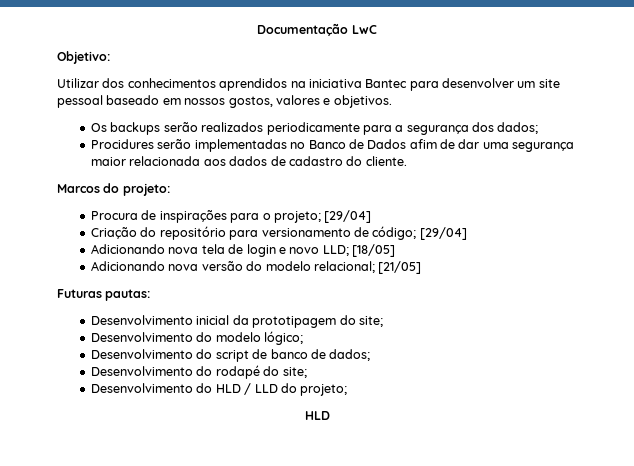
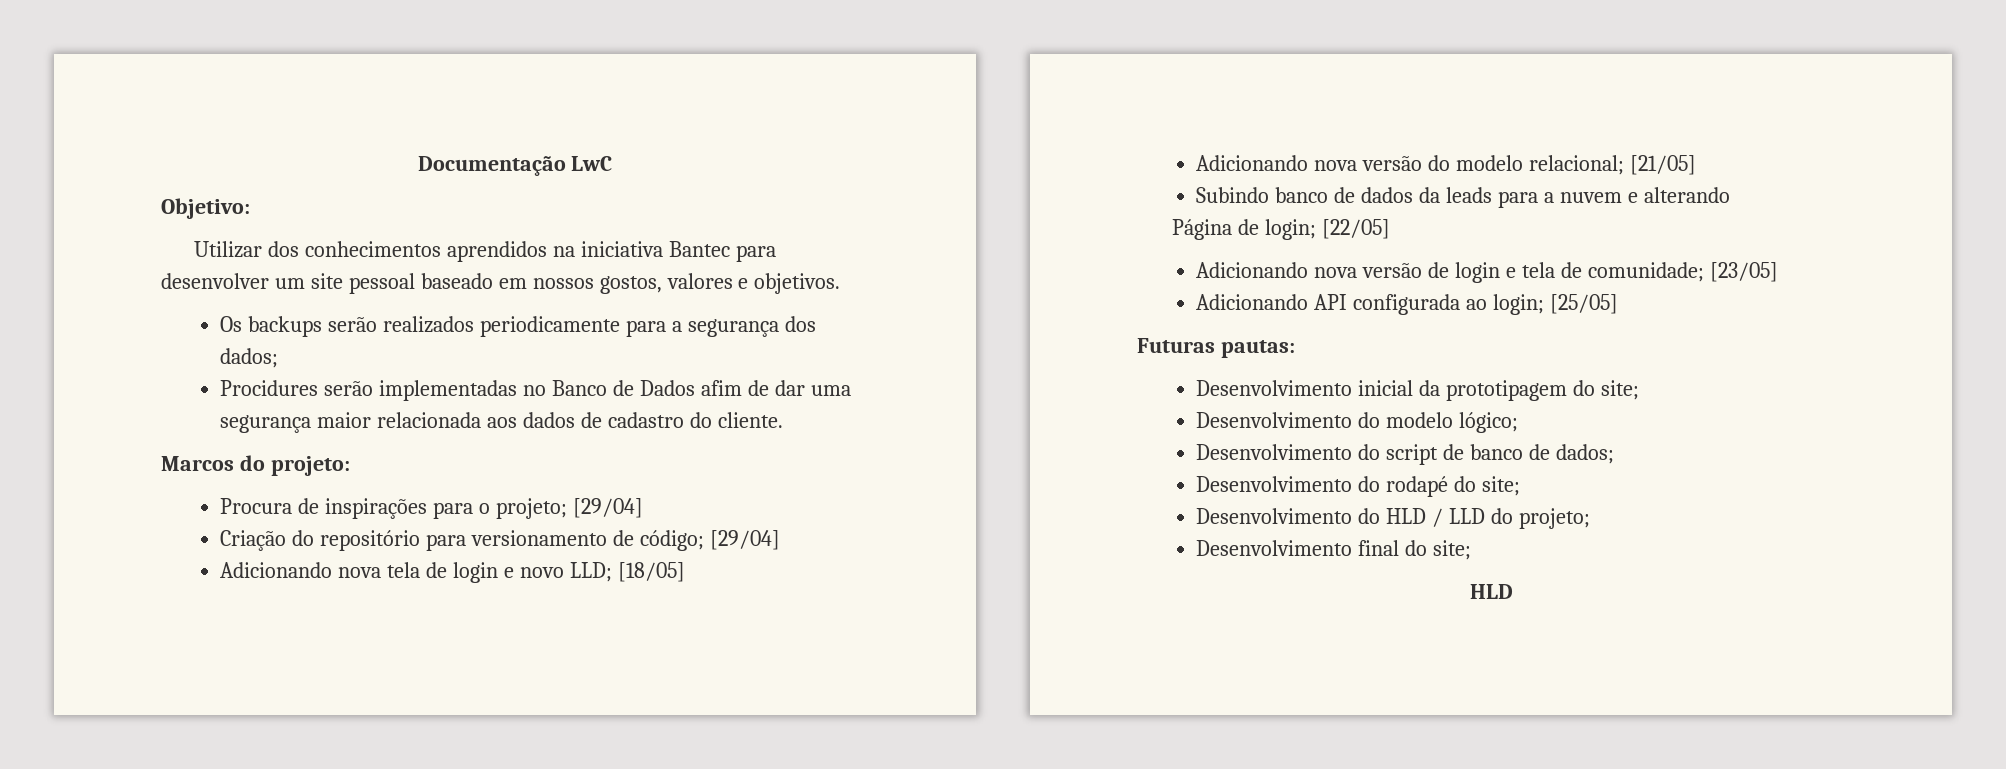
(422, 267) none -> [1196,187,1730,208] [1172,219,1391,240] [1196,262,1778,283] [1196,294,1619,315] // Subindo banco de dados da leads para a nuvem e alterando // Página de login; [22/05] // Adicionando nova versão de login e tela de comunidade; [23/05] // Adicionando API configurada ao login; [25/05]
(348, 390) none -> [1196,540,1472,560] // Desenvolvimento final do site;

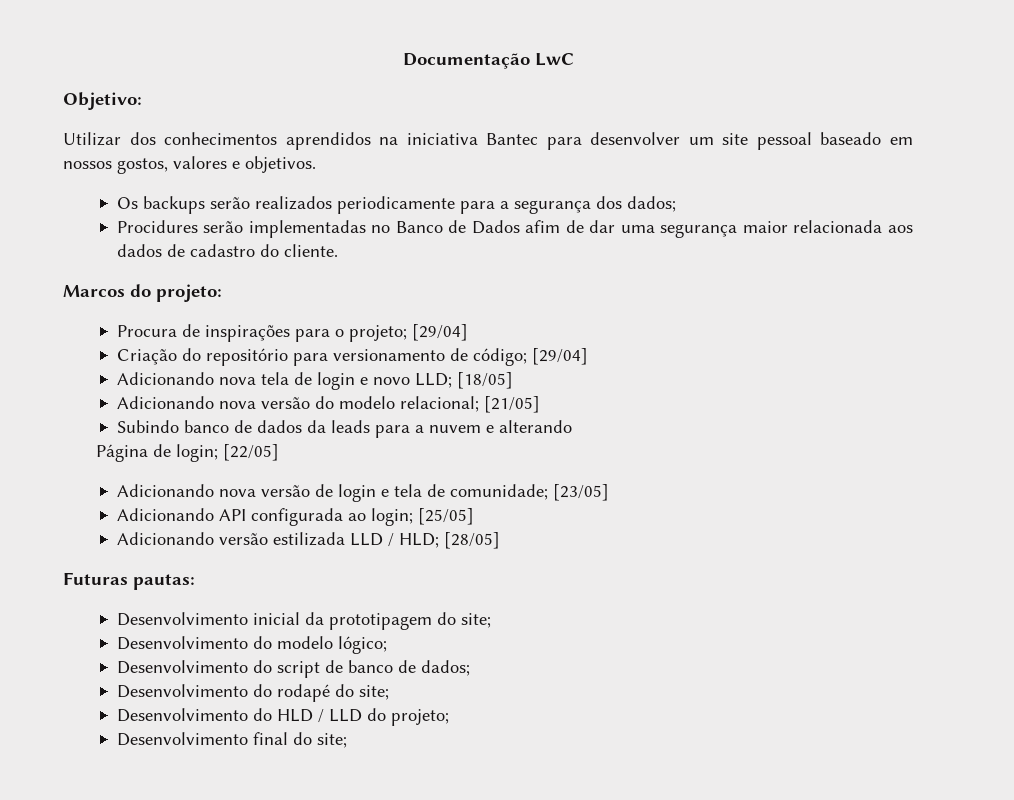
(1619, 304) none -> [116,532,500,549] // Adicionando versão estilizada LLD / HLD; [28/05]
[1469,584,1513,599] // HLD -> (347, 740) none

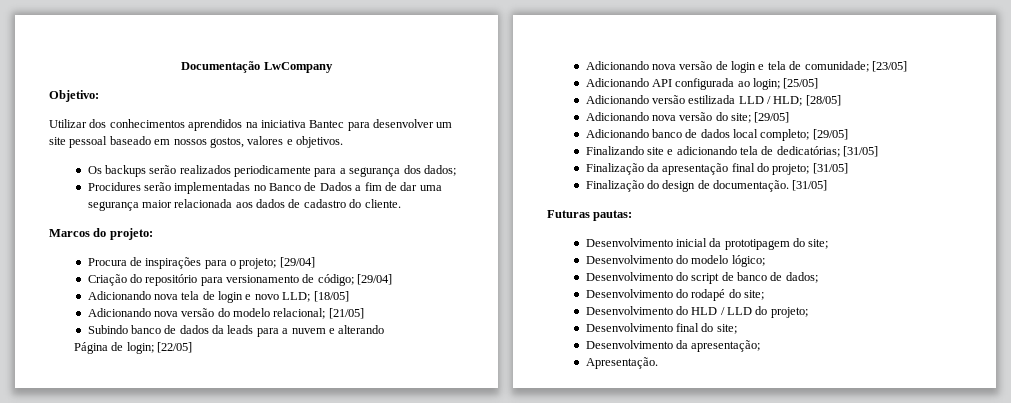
[534,53,574,66] LwC -> [263,62,333,73] LwCompany
[525,220,561,233] afim -> [355,182,382,191] a fim
(500, 540) none -> [585,112,790,123] [585,129,848,141] [585,146,879,157] [585,163,848,175] [585,180,828,192] // Adicionando nova versão do site; [29/05] // Adicionando banco de dados local completo; [29/05] // Finalizando site e adicionando tela de dedicatórias; [31/05] // Finalização da apresentação final do projeto; [31/05] // Finalização do design de documentação. [31/05]
(347, 740) none -> [585,340,761,352] [585,357,658,369] // Desenvolvimento da apresentação; // Apresentação.

